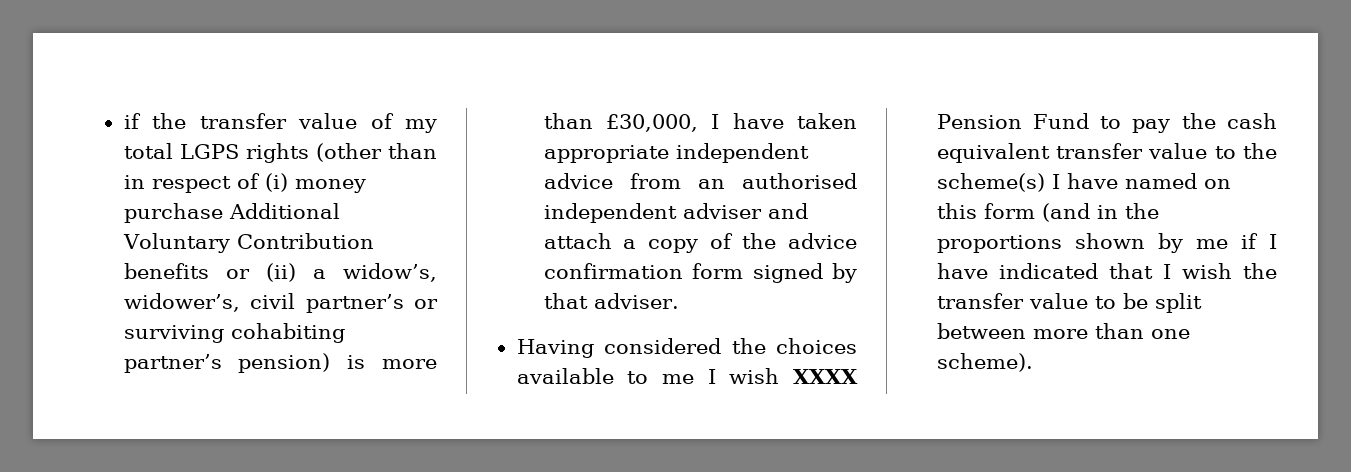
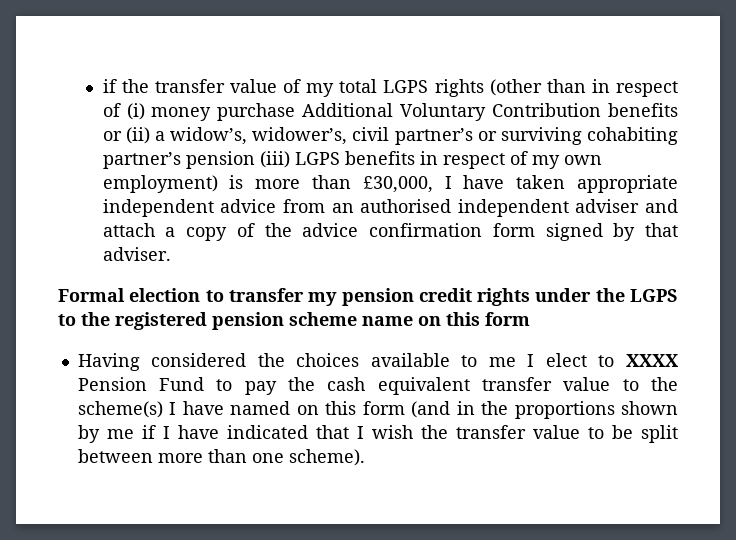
[238,353,331,373] pension) -> [185,151,602,169] [102,175,218,193] pension (iii) LGPS benefits in respect of my own employment)
(679, 301) none -> [58,288,678,306] [58,312,530,330] // Formal election to transfer my pension credit rights under the LGPS to the registered pension scheme name on this form
[729,368,780,384] wish -> [545,353,615,367] elect to

